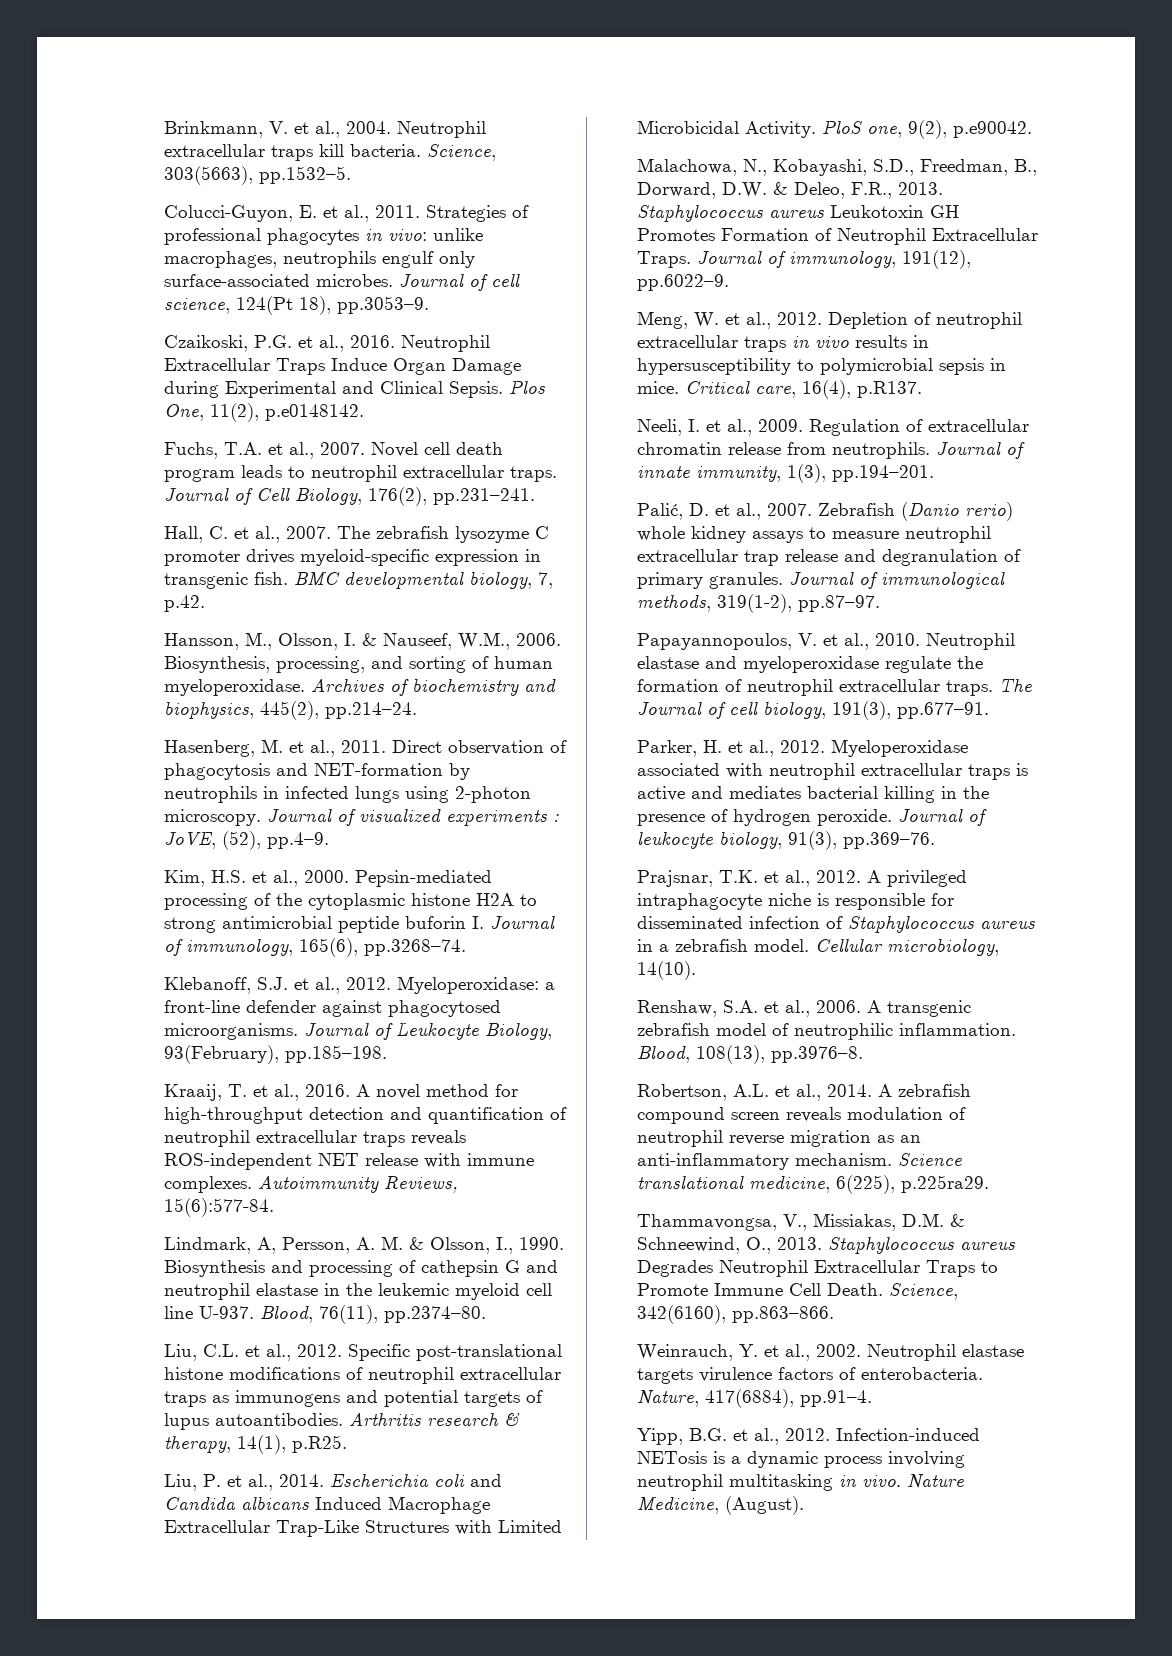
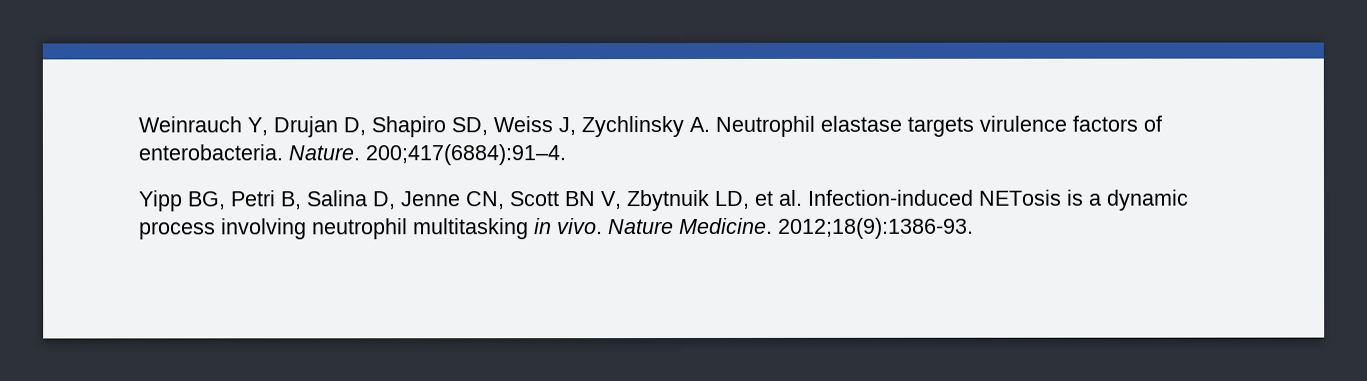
[163,121,486,138] [163,144,496,161] [163,166,351,185] [163,205,529,222] [163,228,483,245] [163,251,475,268] [163,274,520,291] [163,296,429,315] [163,335,490,352] [163,358,521,375] [163,380,545,398] [163,403,364,422] [163,442,503,459] [163,465,557,482] [163,487,535,506] [163,526,549,543] [163,549,541,566] [163,571,553,589] [163,595,205,612] [163,632,561,650] [163,656,553,673] [163,678,556,696] [163,701,417,720] [163,739,567,757] [163,763,470,780] [163,786,531,803] [163,809,559,826] [163,831,329,850] [163,870,492,887] [163,893,537,910] [163,916,555,933] [163,938,466,957] [163,976,555,994] [163,1000,501,1017] [163,1022,552,1040] [163,1045,387,1064] [163,1084,518,1101] [163,1107,567,1124] [163,1130,466,1147] [163,1153,534,1170] [163,1175,458,1193] [163,1198,274,1217] [163,1236,564,1254] [163,1260,558,1277] [163,1283,552,1300] [163,1305,486,1324] [163,1344,562,1361] [163,1367,561,1384] [163,1390,543,1407] [163,1412,520,1430] [163,1435,347,1454] [163,1473,502,1491] [163,1496,490,1514] [163,1520,562,1537] [636,120,1032,139] [636,158,1037,176] [636,182,943,199] [636,205,959,222] [636,228,1038,245] [636,250,971,269] [636,274,729,291] [636,311,1022,329] [636,335,929,352] [636,358,1006,375] [636,380,922,399] [636,419,1029,436] [636,442,1025,459] [636,464,934,483] [636,502,1013,521] [636,526,991,543] [636,549,1021,566] [636,572,1005,589] [636,594,880,613] [636,633,1015,650] [636,656,983,673] [636,678,1032,696] [636,701,989,720] [636,739,968,757] [636,763,1028,780] [636,786,989,803] [636,809,987,826] [636,831,935,850] [636,870,967,887] [636,893,954,910] [636,916,1035,933] [636,938,999,956] [636,961,696,980] [636,1000,971,1017] [636,1023,1016,1040] [636,1045,863,1064] [636,1084,971,1101] [636,1107,966,1124] [636,1130,921,1147] [636,1153,962,1170] [636,1175,989,1194] [636,1213,965,1231] [636,1237,1015,1254] [636,1260,998,1277] [636,1283,958,1300] [636,1305,834,1324] [636,1344,861,1361] Brinkmann, V. et al., 2004. Neutrophil extracellular traps kill bacteria. Science, 303(5663), pp.1532–5. // Colucci-Guyon, E. et al., 2011. Strategies of professional phagocytes in vivo: unlike macrophages, neutrophils engulf only surface-associated microbes. Journal of cell science, 124(Pt 18), pp.3053–9. // Czaikoski, P.G. et al., 2016. Neutrophil Extracellular Traps Induce Organ Damage during Experimental and Clinical Sepsis. Plos One, 11(2), p.e0148142. // Fuchs, T.A. et al., 2007. Novel cell death program leads to neutrophil extracellular traps. Journal of Cell Biology, 176(2), pp.231–241. // Hall, C. et al., 2007. The zebrafish lysozyme C promoter drives myeloid-specific expression in transgenic fish. BMC developmental biology, 7, p.42. // Hansson, M., Olsson, I. & Nauseef, W.M., 2006. Biosynthesis, processing, and sorting of human myeloperoxidase. Archives of biochemistry and biophysics, 445(2), pp.214–24. // Hasenberg, M. et al., 2011. Direct observation of phagocytosis and NET-formation by neutrophils in infected lungs using 2-photon microscopy. Journal of visualized experiments : JoVE, (52), pp.4–9. // Kim, H.S. et al., 2000. Pepsin-mediated processing of the cytoplasmic histone H2A to strong antimicrobial peptide buforin I. Journal of immunology, 165(6), pp.3268–74. // Klebanoff, S.J. et al., 2012. Myeloperoxidase: a front-line defender against phagocytosed microorganisms. Journal of Leukocyte Biology, 93(February), pp.185–198. // Kraaij, T. et al., 2016. A novel method for high-throughput detection and quantification of neutrophil extracellular traps reveals ROS-independent NET release with immune complexes. Autoimmunity Reviews, 15(6):577-84. // Lindmark, A, Persson, A. M. & Olsson, I., 1990. Biosynthesis and processing of cathepsin G and neutrophil elastase in the leukemic myeloid cell line U-937. Blood, 76(11), pp.2374–80. // Liu, C.L. et al., 2012. Specific post-translational histone modifications of neutrophil extracellular traps as immunogens and potential targets of lupus autoantibodies. Arthritis research & therapy, 14(1), p.R25. // Liu, P. et al., 2014. Escherichia coli and Candida albicans Induced Macrophage Extracellular Trap-Like Structures with Limited Microbicidal Activity. PloS one, 9(2), p.e90042. // Malachowa, N., Kobayashi, S.D., Freedman, B., Dorward, D.W. & Deleo, F.R., 2013. Staphylococcus aureus Leukotoxin GH Promotes Formation of Neutrophil Extracellular Traps. Journal of immunology, 191(12), pp.6022–9. // Meng, W. et al., 2012. Depletion of neutrophil extracellular traps in vivo results in hypersusceptibility to polymicrobial sepsis in mice. Critical care, 16(4), p.R137. // Neeli, I. et al., 2009. Regulation of extracellular chromatin release from neutrophils. Journal of innate immunity, 1(3), pp.194–201. // Palić, D. et al., 2007. Zebrafish (Danio rerio) whole kidney assays to measure neutrophil extracellular trap release and degranulation of primary granules. Journal of immunological methods, 319(1-2), pp.87–97. // Papayannopoulos, V. et al., 2010. Neutrophil elastase and myeloperoxidase regulate the formation of neutrophil extracellular traps. The Journal of cell biology, 191(3), pp.677–91. // Parker, H. et al., 2012. Myeloperoxidase associated with neutrophil extracellular traps is active and mediates bacterial killing in the presence of hydrogen peroxide. Journal of leukocyte biology, 91(3), pp.369–76. // Prajsnar, T.K. et al., 2012. A privileged intraphagocyte niche is responsible for disseminated infection of Staphylococcus aureus in a zebrafish model. Cellular microbiology, 14(10). // Renshaw, S.A. et al., 2006. A transgenic zebrafish model of neutrophilic inflammation. Blood, 108(13), pp.3976–8. // Robertson, A.L. et al., 2014. A zebrafish compound screen reveals modulation of neutrophil reverse migration as an anti-inflammatory mechanism. Science translational medicine, 6(225), p.225ra29. // Thammavongsa, V., Missiakas, D.M. & Schneewind, O., 2013. Staphylococcus aureus Degrades Neutrophil Extracellular Traps to Promote Immune Cell Death. Science, 342(6160), pp.863–866. // Weinrauch, Y. et al., 2002. -> [137,115,710,138] Weinrauch Y, Drujan D, Shapiro SD, Weiss J, Zychlinsky A.
[636,1389,872,1408] [636,1428,830,1445] Nature, 417(6884), pp.91–4. // Yipp, B.G. et al., 2012. -> [287,144,566,166] [137,189,803,212] Nature. 200;417(6884):91–4. // Yipp BG, Petri B, Salina D, Jenne CN, Scott BN V, Zbytnuik LD, et al.
[636,1496,804,1515] Medicine, (August). -> [678,217,974,239] Medicine. 2012;18(9):1386-93.

